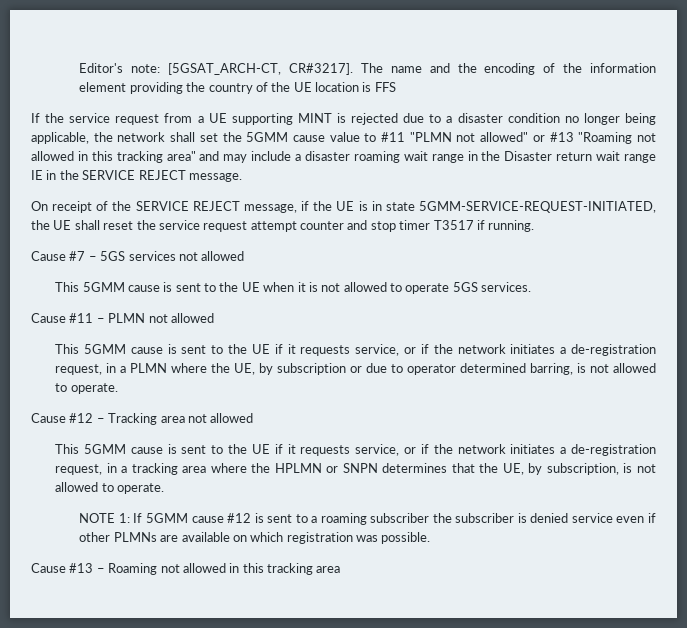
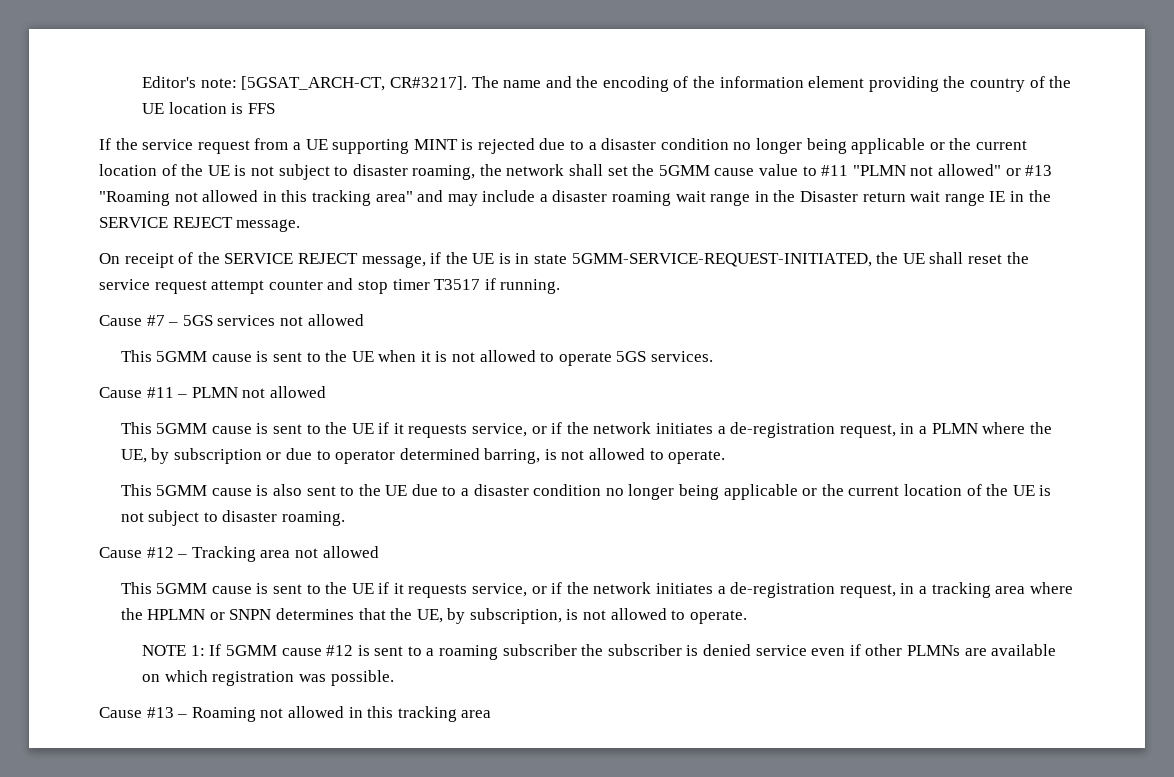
[31,132,89,144] applicable, -> [851,138,1027,154] [99,164,476,180] applicable or the current location of the UE is not subject to disaster roaming,
(118, 388) none -> [120,484,1052,500] [120,510,345,526] // This 5GMM cause is also sent to the UE due to a disaster condition no longer being applicable or the current location of the UE is not subject to disaster roaming.

